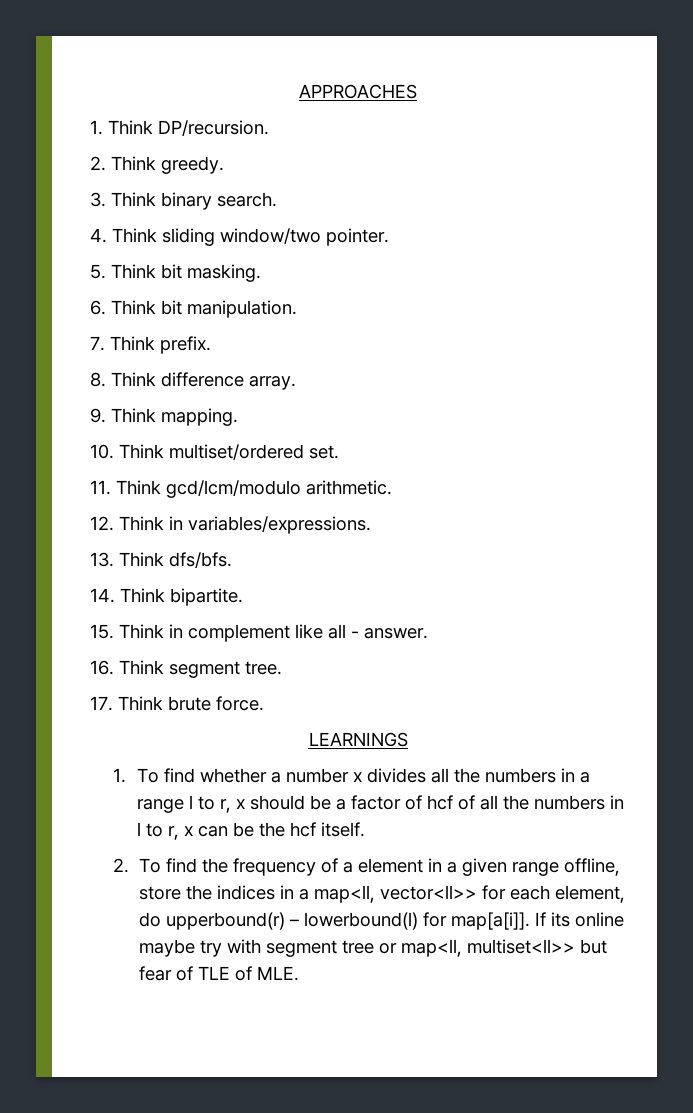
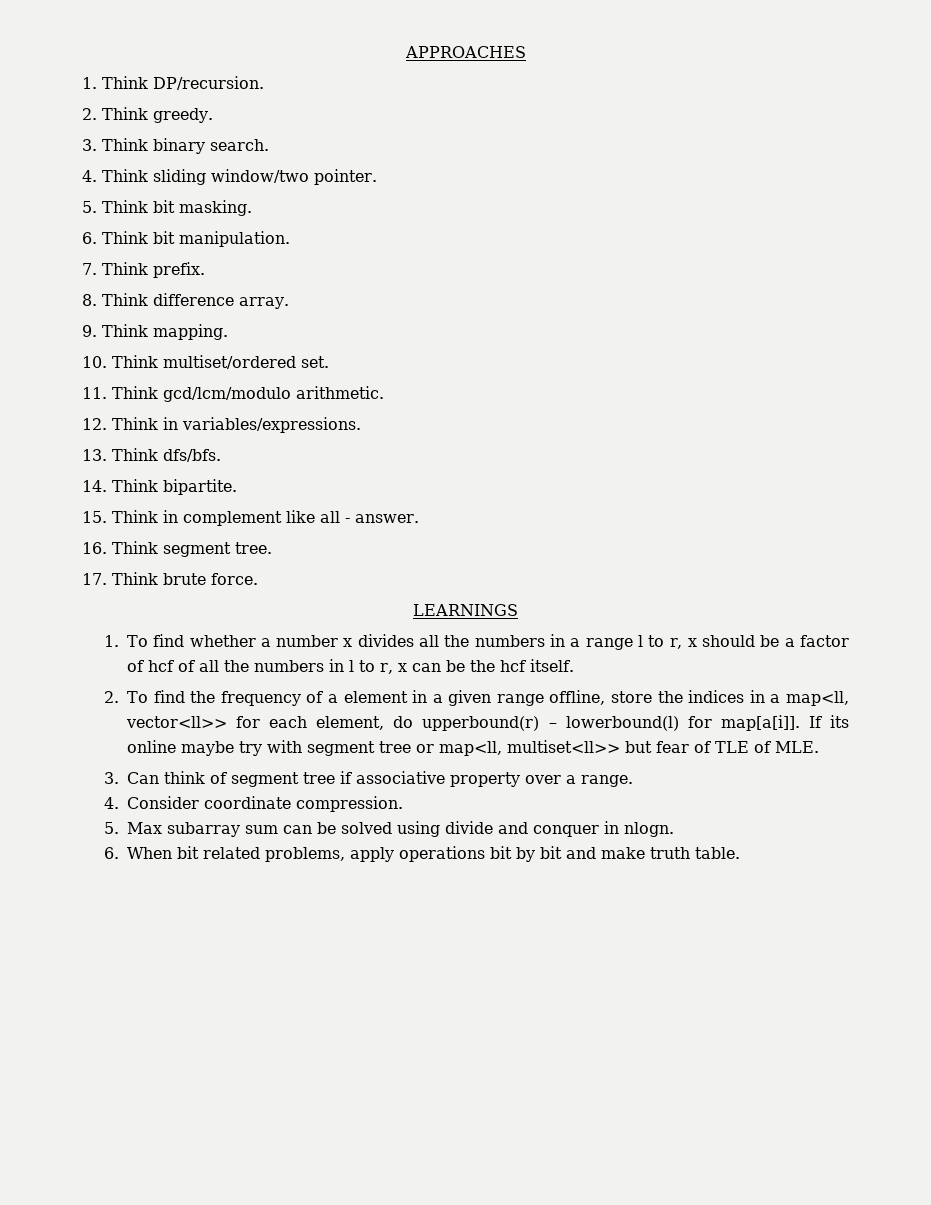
(299, 973) none -> [103,771,633,787] [103,796,403,812] [103,821,674,837] [103,846,740,862] // 3. Can think of segment tree if associative property over a range. // 4. Consider coordinate compression. // 5. Max subarray sum can be solved using divide and conquer in nlogn. // 6. When bit related problems, apply operations bit by bit and make truth table.

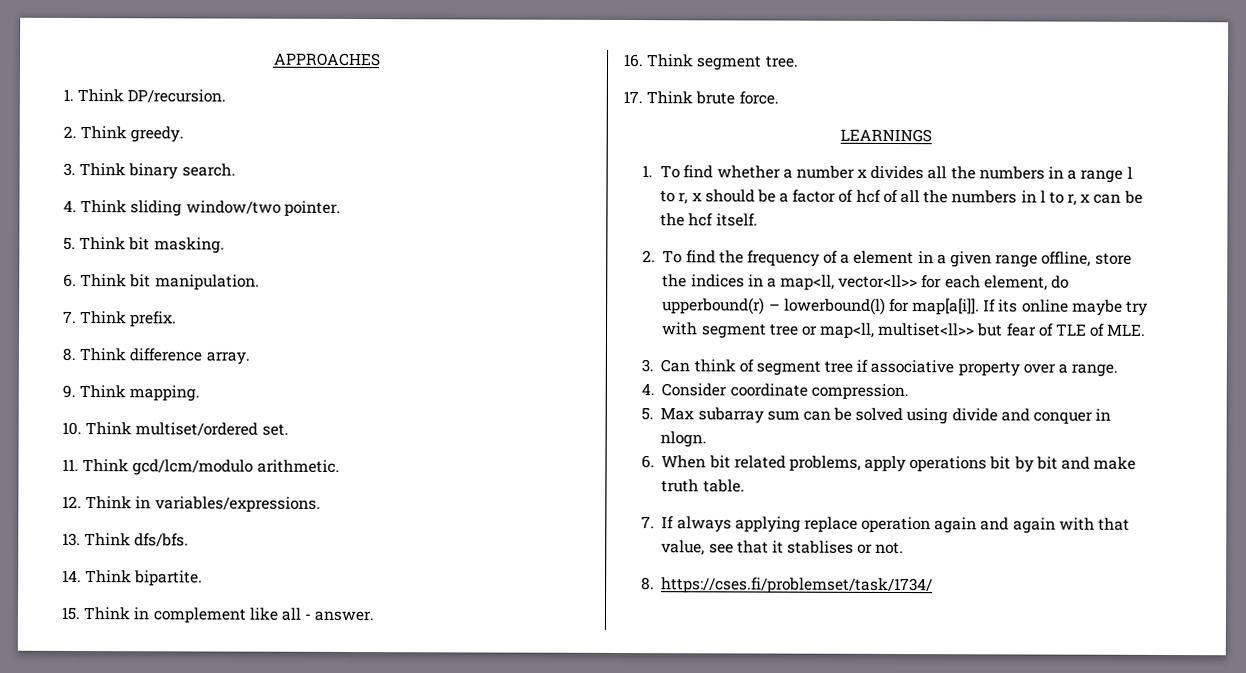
(740, 853) none -> [640,516,1130,534] [661,540,905,556] [640,577,934,595] // 7. If always applying replace operation again and again with that value, see that it stablises or not. // 8. https://cses.fi/problemset/task/1734/

